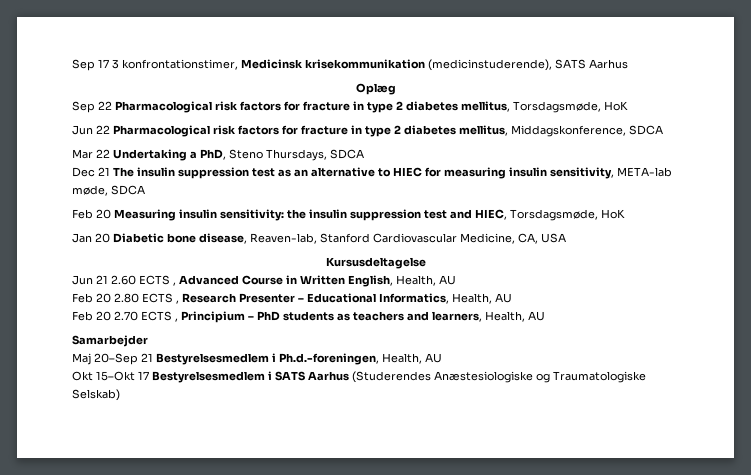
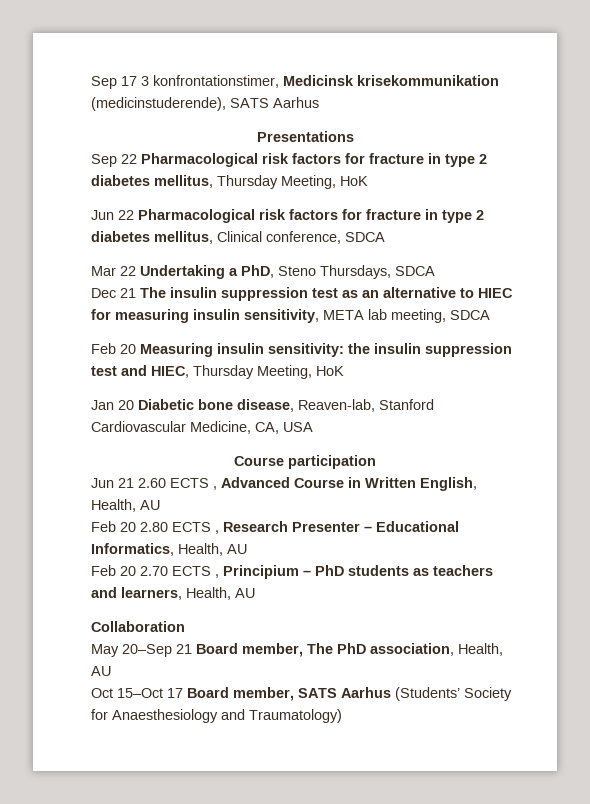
[355,83,396,95] Oplæg -> [256,131,354,142] Presentations
[513,101,601,113] Torsdagsmøde, -> [217,175,336,189] Thursday Meeting,
[511,125,626,137] Middagskonference, -> [217,231,341,244] Clinical conference,
[617,167,672,177] [72,185,108,196] META-lab møde, -> [323,309,446,323] META lab meeting,
[510,209,598,221] Torsdagsmøde, -> [193,365,312,379] Thursday Meeting,
[325,257,426,269] Kursusdeltagelse -> [234,455,376,469] Course participation
[72,335,148,347] [72,353,442,365] [72,371,646,383] [72,389,120,401] Samarbejder // Maj 20–Sep 21 Bestyrelsesmedlem i Ph.d.-foreningen, Health, AU // Okt 15–Okt 17 Bestyrelsesmedlem i SATS Aarhus (Studerendes Anæstesiologiske og Traumatologiske Selskab) -> [91,621,185,632] [91,643,503,657] [91,666,111,676] [91,687,512,701] [91,709,342,723] Collaboration // May 20–Sep 21 Board member, The PhD association, Health, AU // Oct 15–Oct 17 Board member, SATS Aarhus (Students’ Society for Anaesthesiology and Traumatology)

